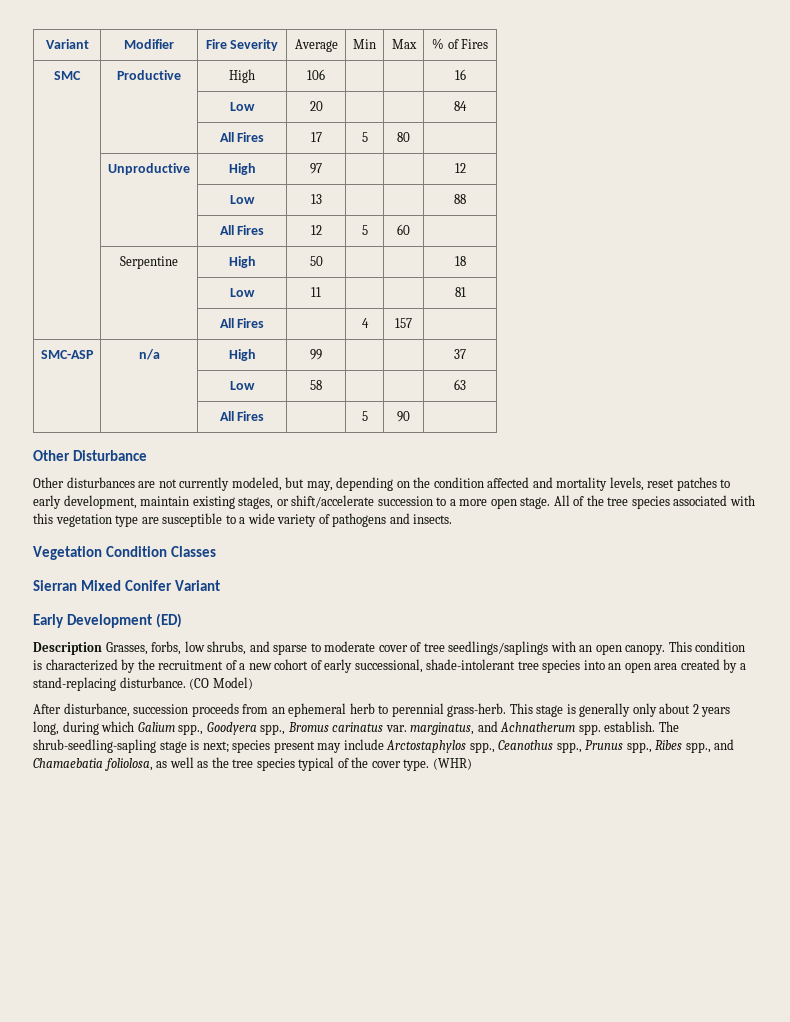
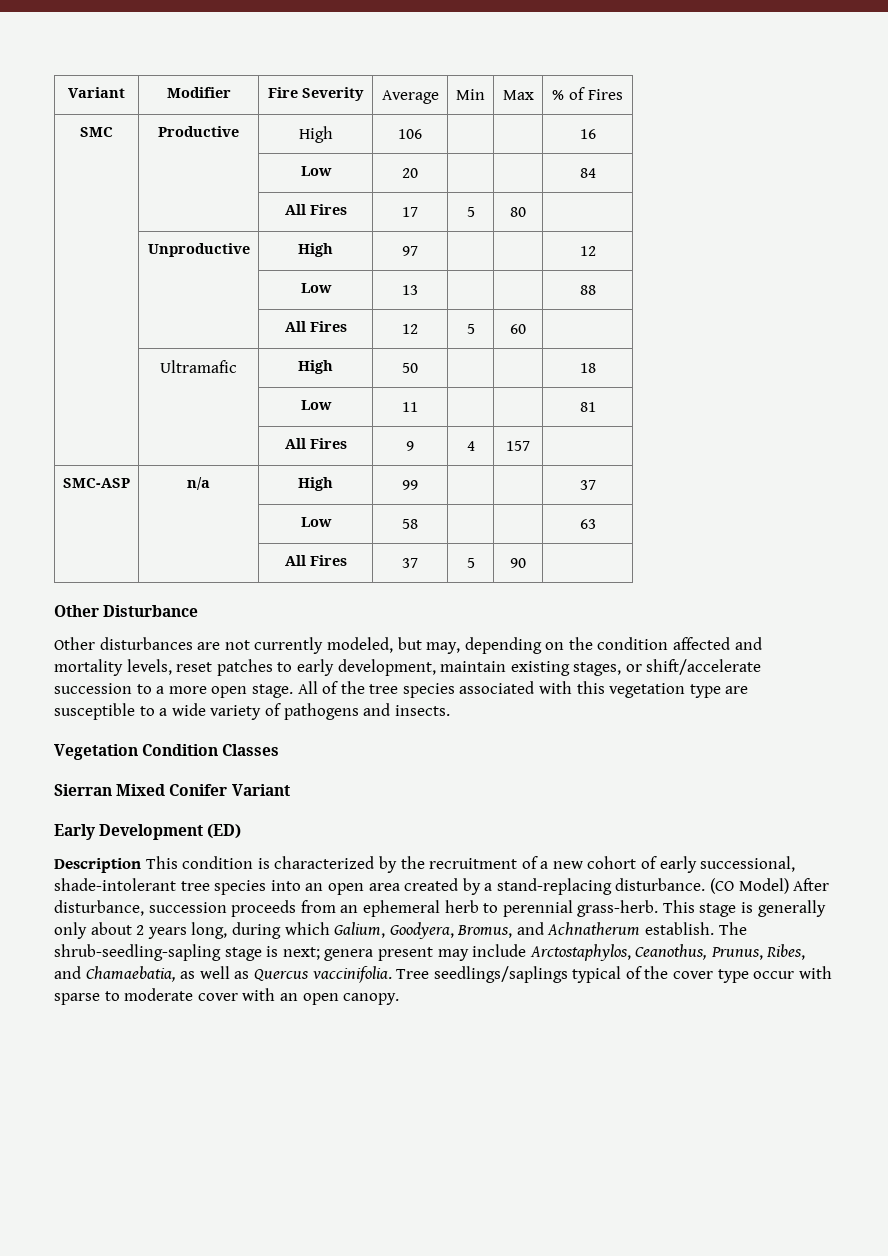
[120,256,178,269] Serpentine -> [160,360,237,373] Ultramafic
(265, 323) none -> [406,441,414,451] 9
(265, 416) none -> [402,558,418,568] 37
[105,641,666,655] Grasses, forbs, low shrubs, and sparse to moderate cover of tree seedlings/saplings with an open canopy. -> (141, 865) none
(253, 683) // -> (789, 886) none
[137,722,475,735] Galium spp., Goodyera spp., Bromus carinatus var. marginatus, -> [334,922,513,939] Galium, Goodyera, Bromus,
[578,724,601,735] spp. -> (641, 929) none
[232,740,271,753] species -> [324,949,374,961] genera
[386,739,735,753] [33,757,472,771] Arctostaphylos spp., Ceanothus spp., Prunus spp., Ribes spp., and Chamaebatia foliolosa, as well as the tree species typical of the cover type. (WHR) -> [529,944,806,961] [54,966,832,983] [54,988,400,1005] Arctostaphylos, Ceanothus, Prunus, Ribes, and Chamaebatia, as well as Quercus vaccinifolia. Tree seedlings/saplings typical of the cover type occur with sparse to moderate cover with an open canopy.

